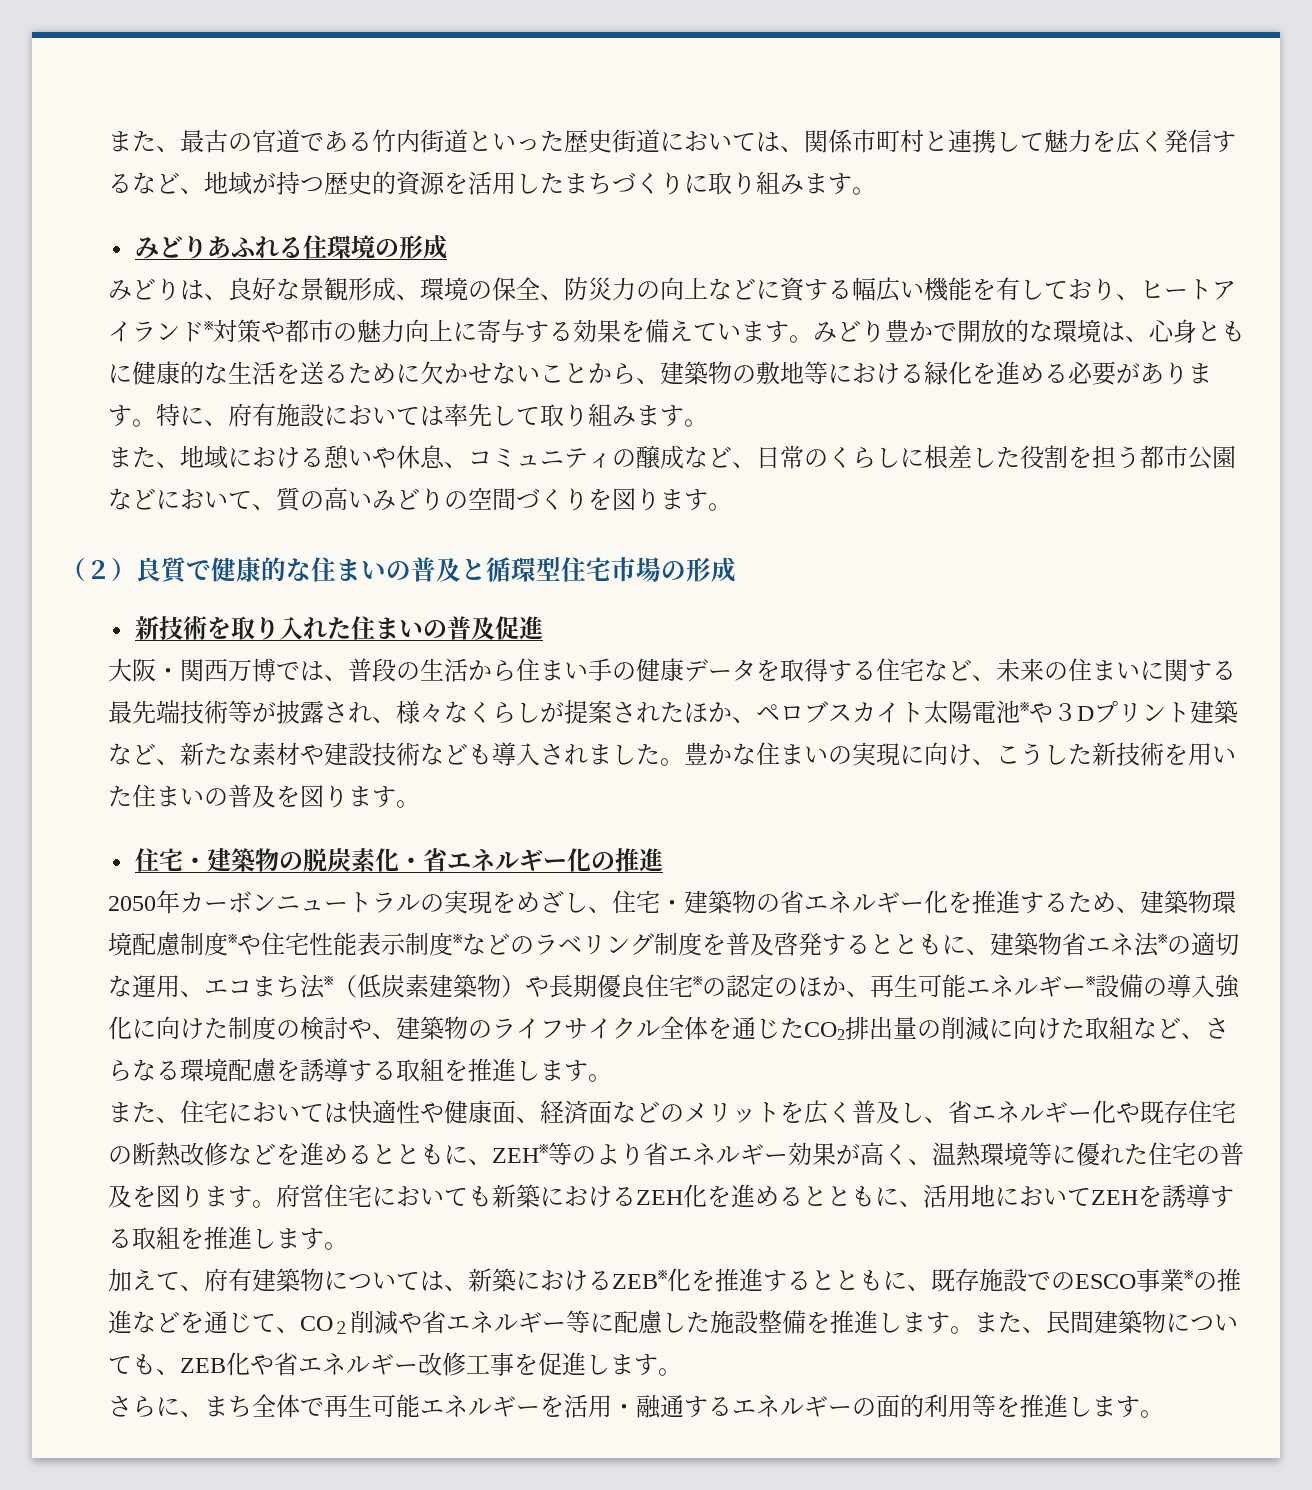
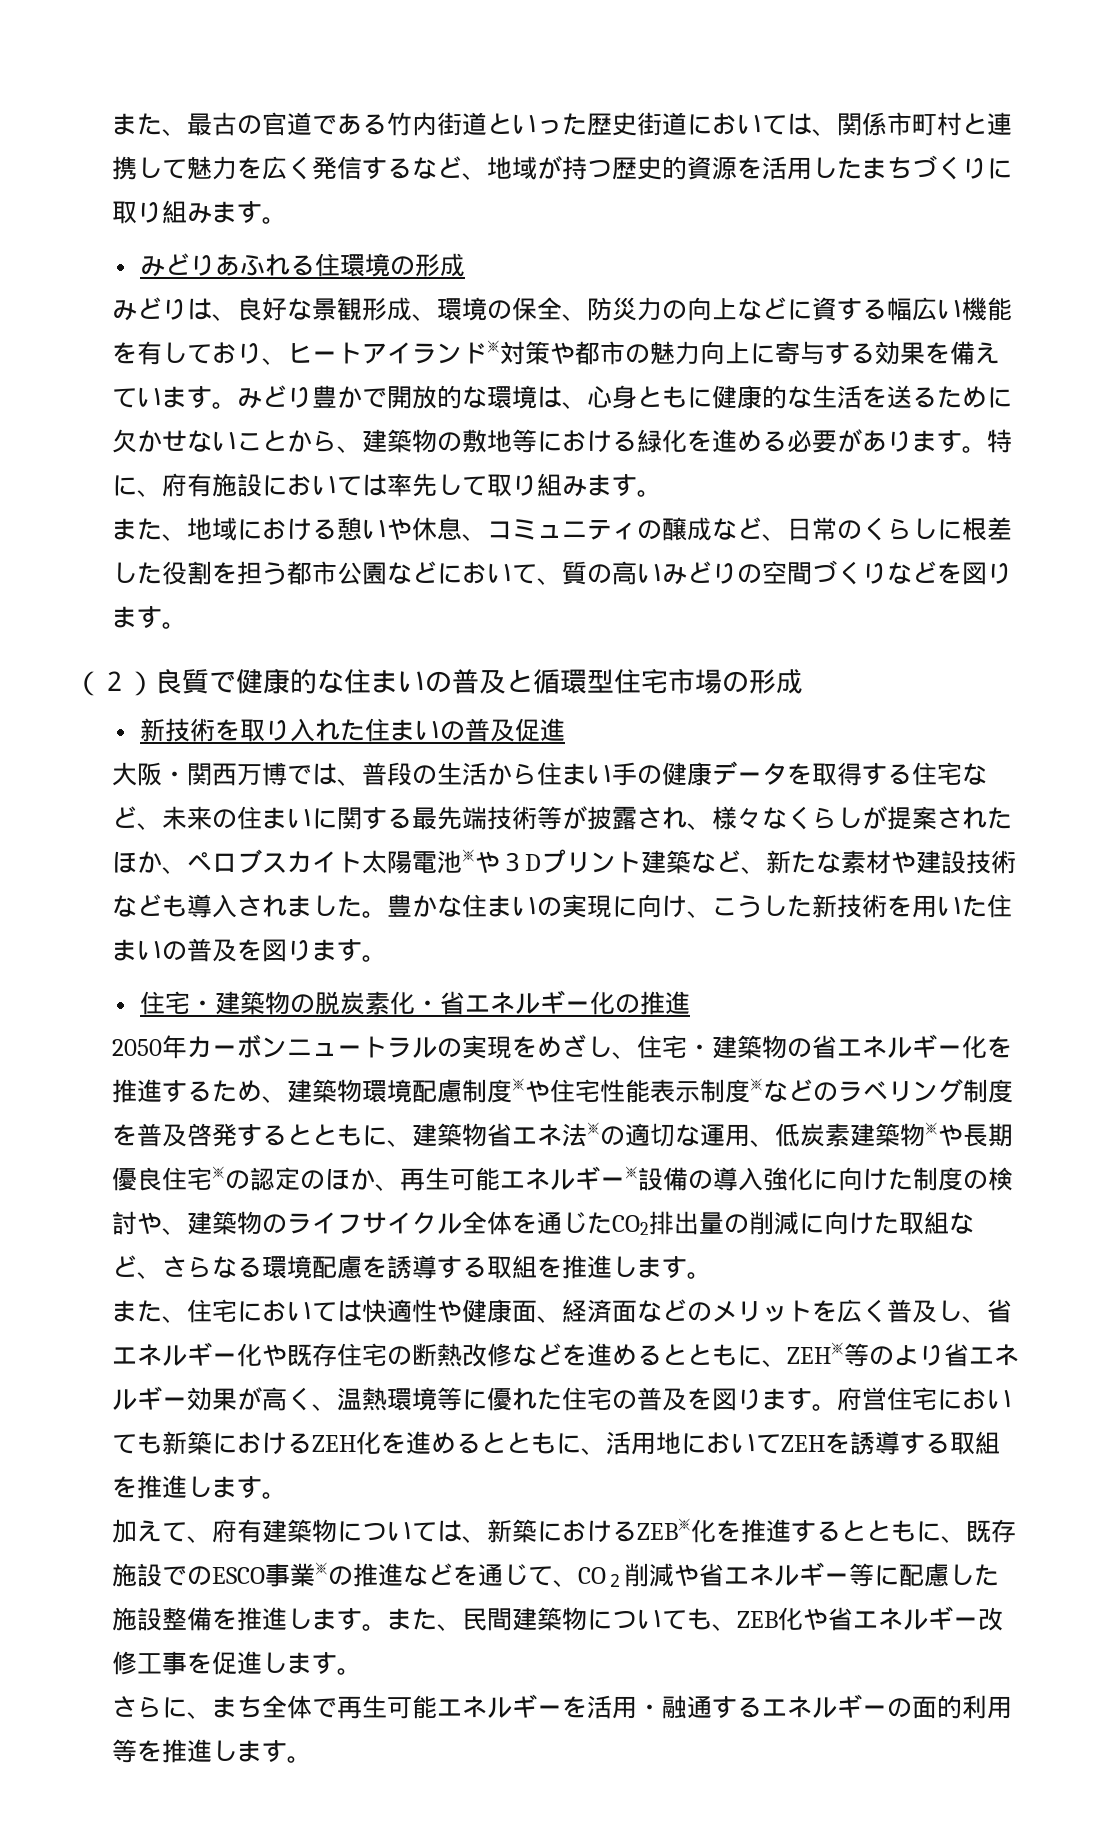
(589, 499) none -> [887,561,938,584] など
[204,974,358,999] エコまち法※（ -> (776, 1143) none
[501,975,526,998] ） -> [925,1122,939,1135] ※

